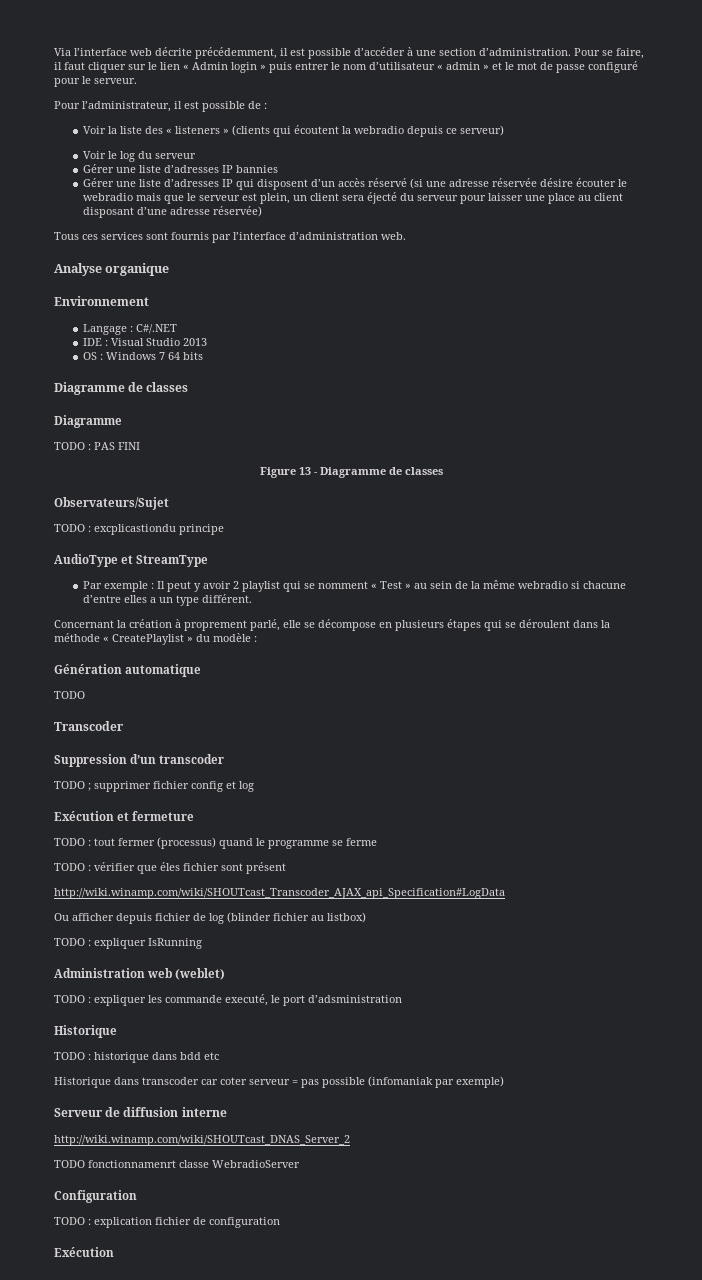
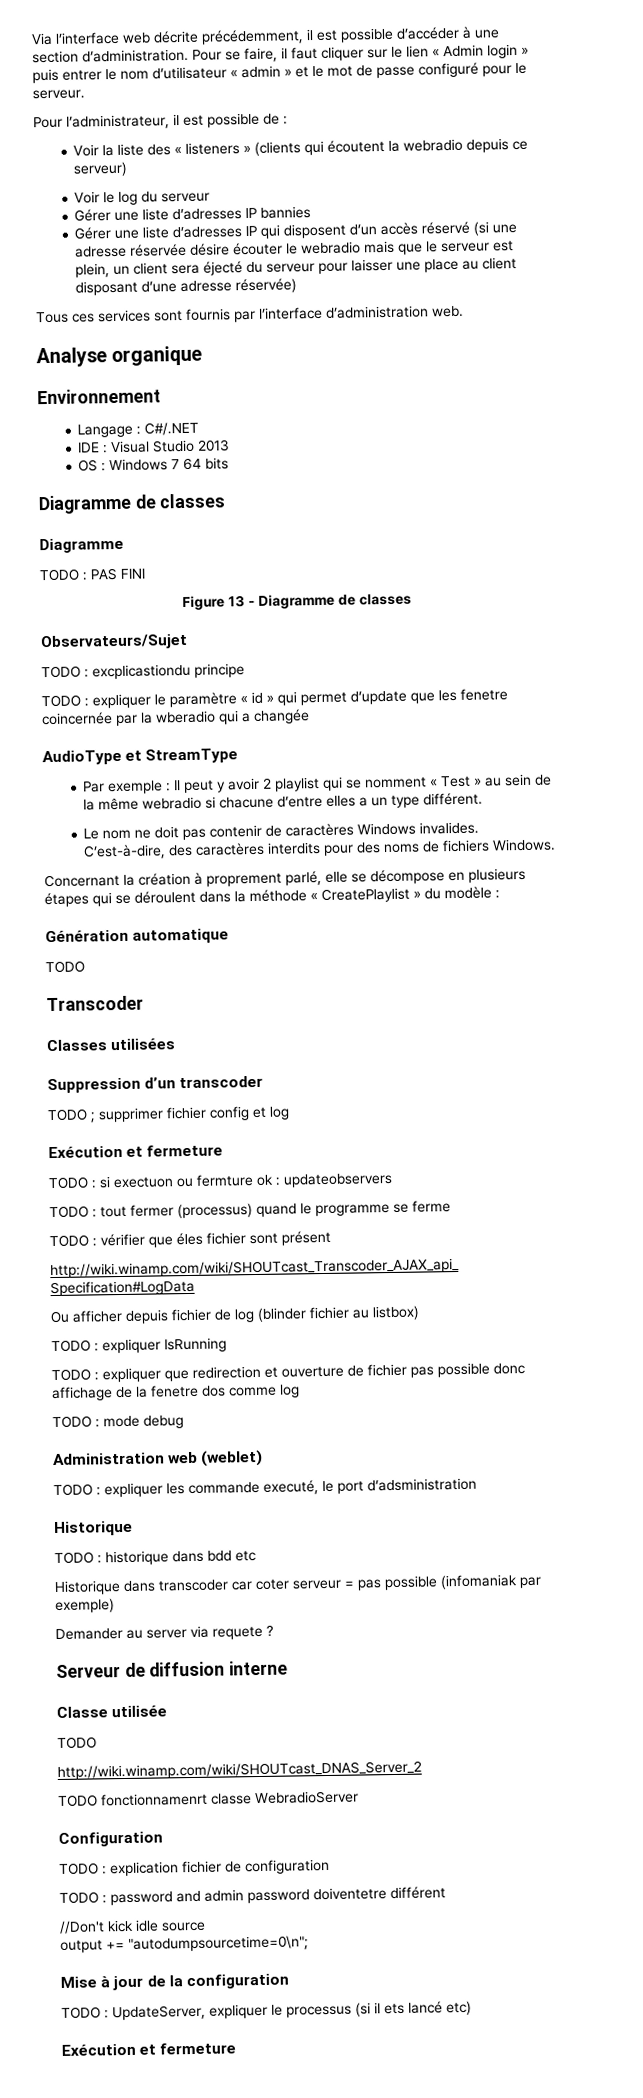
(224, 529) none -> [41,688,508,709] [41,709,310,727] // TODO : expliquer le paramètre « id » qui permet d’update que les fenetre coincernée par la wberadio qui a changée
(252, 598) none -> [83,821,480,841] [83,838,557,860] // Le nom ne doit pas contenir de caractères Windows invalides. C’est-à-dire, des caractères interdits pour des noms de fichiers Windows.
(124, 726) none -> [46,1038,176,1052] // Classes utilisées
(195, 816) none -> [48,1172,393,1190] // TODO : si exectuon ou fermture ok : updateobservers
(202, 943) none -> [51,1362,525,1383] [51,1384,300,1402] [52,1415,184,1429] // TODO : expliquer que redirection et ouverture de fichier pas possible donc affichage de la fenetre dos comme log // TODO : mode debug
(504, 1082) none -> [55,1624,274,1641] // Demander au server via requete ?
(227, 1112) none -> [56,1705,168,1718] [57,1736,97,1749] // Classe utilisée // TODO
[54,1247,114,1257] // Exécution -> [59,1886,446,1906] [59,1919,206,1934] [60,1935,309,1953] [60,1973,289,1991] [61,2000,472,2021] [61,2042,237,2056] // TODO : password and admin password doiventetre différent // //Don't kick idle source // output += "autodumpsourcetime=0\n"; // Mise à jour de la configuration // TODO : UpdateServer, expliquer le processus (si il ets lancé etc) // Exécution et fermeture

